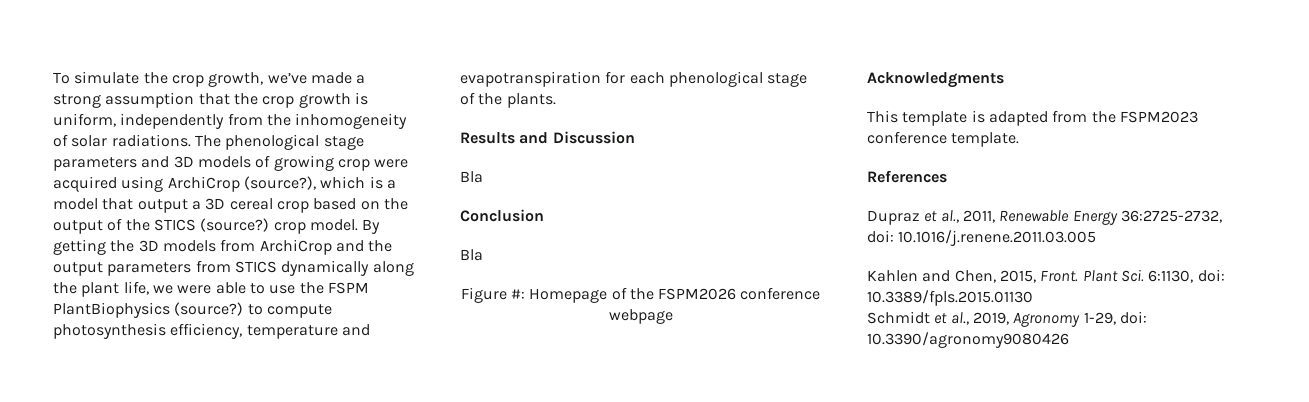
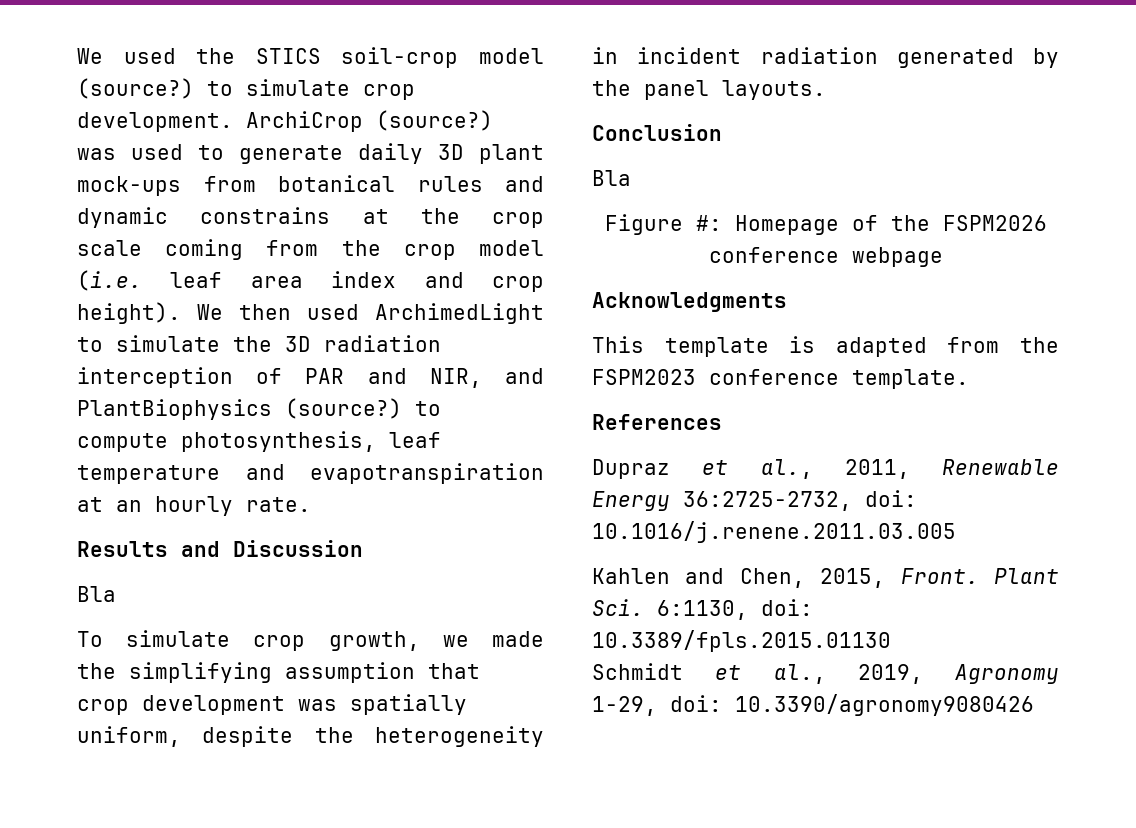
[53,71,366,87] [53,92,368,108] [53,113,408,129] [53,134,364,150] [53,155,409,171] [53,176,396,192] [53,198,408,213] [53,218,381,234] [53,239,393,255] [53,260,414,276] [53,281,369,297] To simulate the crop growth, we’ve made a strong assumption that the crop growth is uniform, independently from the inhomogeneity of solar radiations. The phenological stage parameters and 3D models of growing crop were acquired using ArchiCrop (source?), which is a model that output a 3D cereal crop based on the output of the STICS (source?) crop model. By getting the 3D models from ArchiCrop and the output parameters from STICS dynamically along the plant life, we were able to use the FSPM -> [77,47,544,68] [77,78,415,100] [77,110,493,132] [77,143,544,164] [77,175,544,196] [77,207,544,228] [77,239,544,260] [77,270,544,292] [77,302,544,324] [77,335,441,352] [77,367,544,388] We used the STICS soil-crop model (source?) to simulate crop development. ArchiCrop (source?) was used to generate daily 3D plant mock-ups from botanical rules and dynamic constrains at the crop scale coming from the crop model (i.e. leaf area index and crop height). We then used ArchimedLight to simulate the 3D radiation interception of PAR and NIR, and
[53,323,243,339] photosynthesis efficiency, -> [181,431,441,452] photosynthesis, leaf
[605,71,808,87] [460,92,556,108] [460,131,635,144] [460,171,483,183] for each phenological stage of the plants. // Results and Discussion // Bla -> [77,496,311,516] [77,540,363,557] [77,586,116,602] [77,630,544,651] [77,662,480,683] [77,694,467,715] [77,726,544,747] [592,47,1059,68] [592,80,826,100] at an hourly rate. // Results and Discussion // Bla // To simulate crop growth, we made the simplifying assumption that crop development was spatially uniform, despite the heterogeneity in incident radiation generated by the panel layouts.

